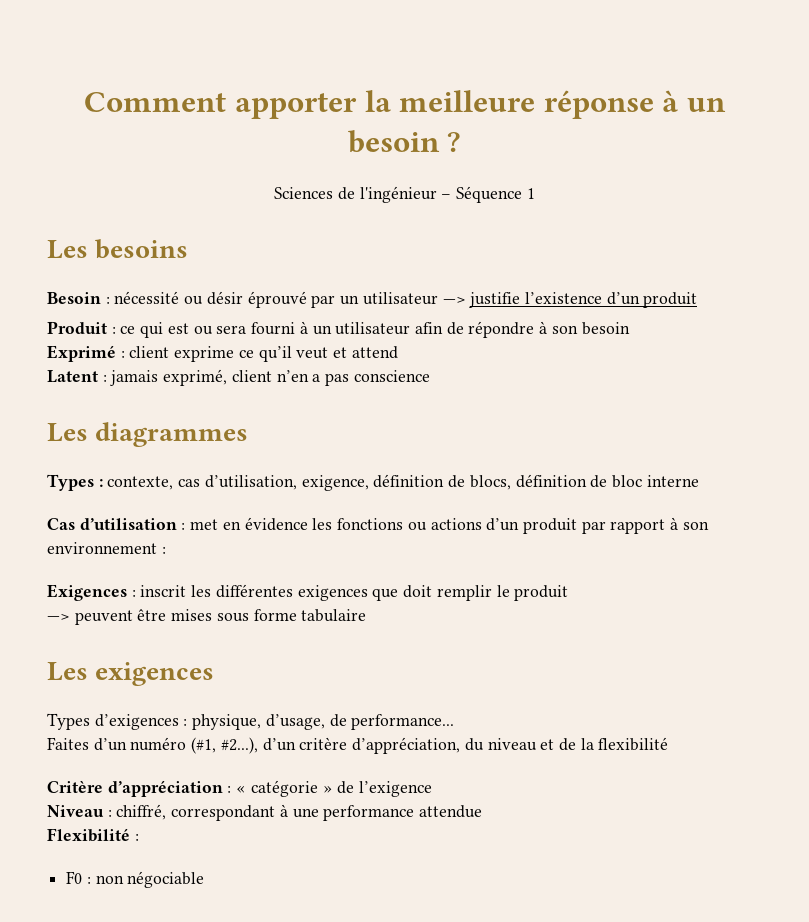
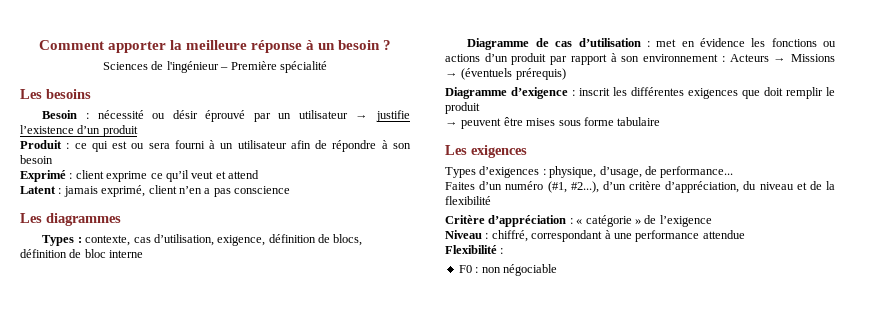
[456,186,535,203] Séquence 1 -> [230,61,327,73] Première spécialité
[442,297,466,304] —> -> [355,115,369,119] →
[47,518,75,530] Cas -> [467,38,573,50] Diagramme de cas
[47,584,127,601] // Exigences -> [729,54,836,62] [445,68,566,80] [445,87,568,99] Acteurs → Missions → (éventuels prérequis) // Diagramme d’exigence
[47,614,70,621] —> -> [445,122,458,126] →

